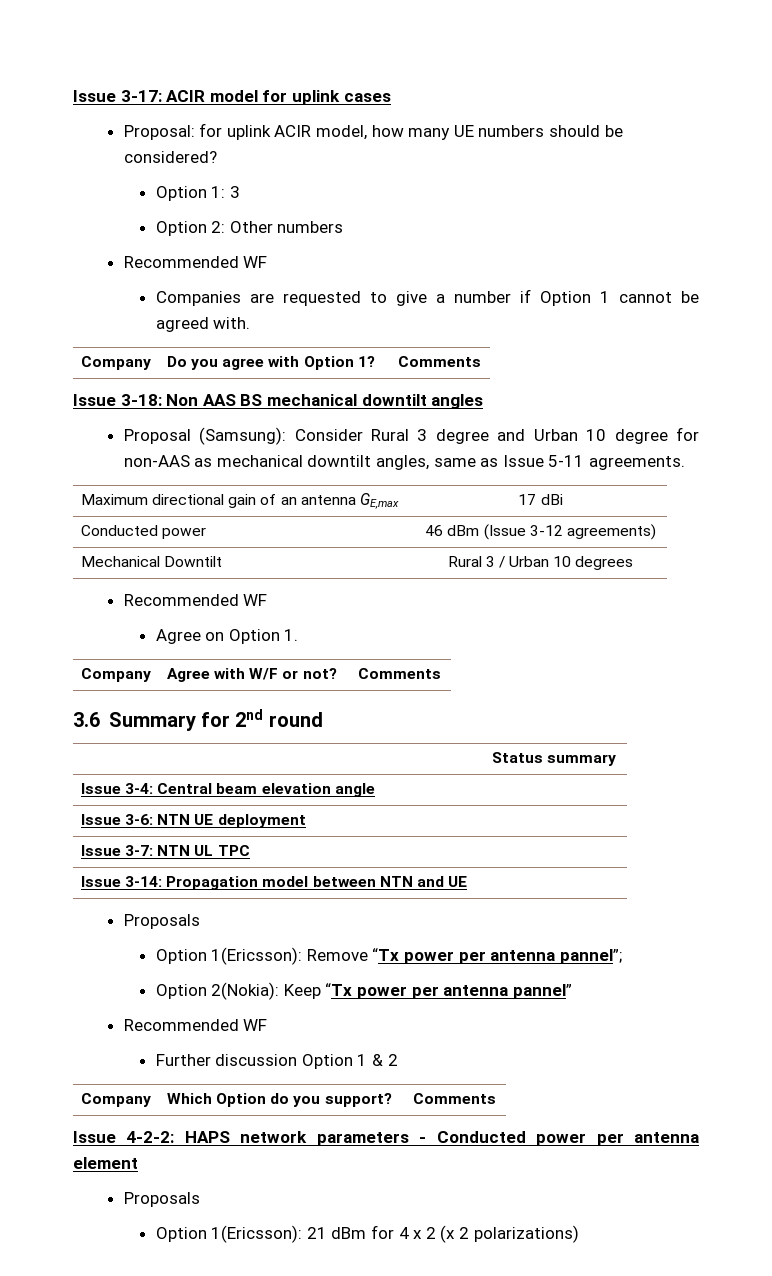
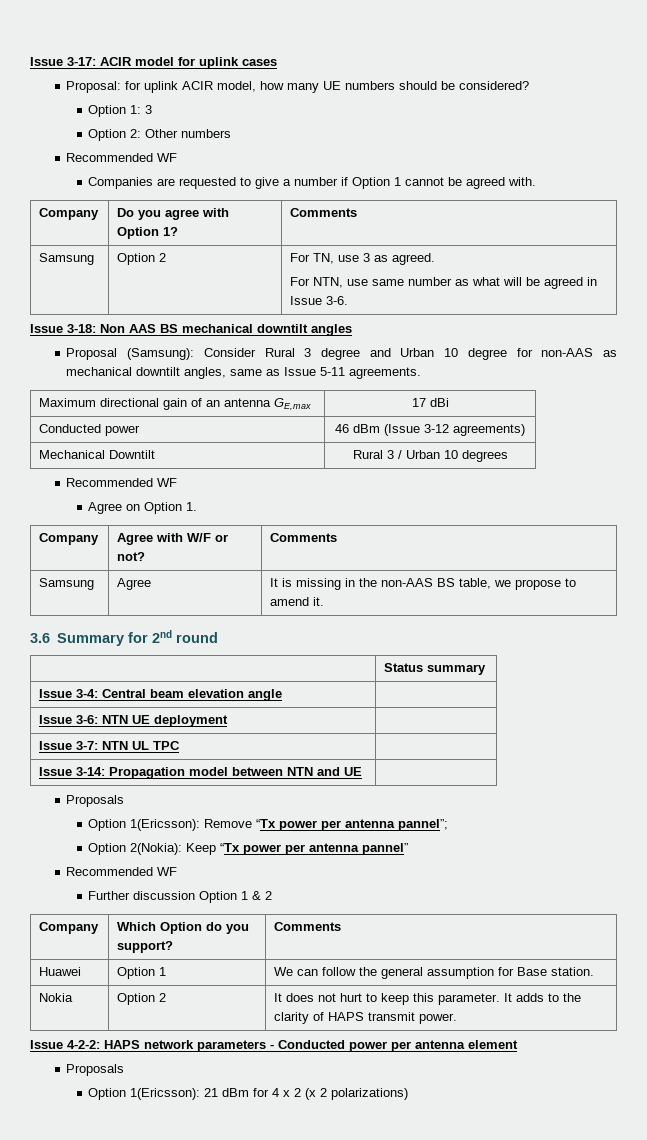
(481, 361) none -> [39,253,95,265] [117,253,167,265] [290,253,436,265] [290,277,598,289] [290,296,349,305] // Samsung | Option 2 | For TN, use 3 as agreed. // For NTN, use same number as what will be agreed in Issue 3-6.
(441, 673) none -> [39,578,95,590] [117,578,152,590] [270,578,577,590] [270,597,325,606] // Samsung | Agree | It is missing in the non-AAS BS table, we propose to amend it.
(496, 1098) none -> [39,967,82,976] [117,967,167,979] [274,967,595,979] [39,993,74,1002] [117,993,167,1005] [274,993,582,1005] [274,1012,458,1024] // Huawei | Option 1 | We can follow the general assumption for Base station. // Nokia | Option 2 | It does not hurt to keep this parameter. It adds to the clarity of HAPS transmit power.

